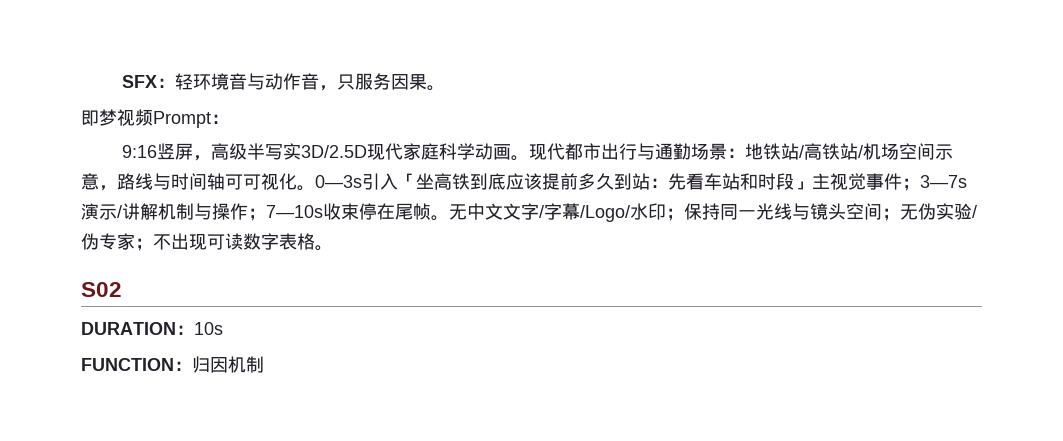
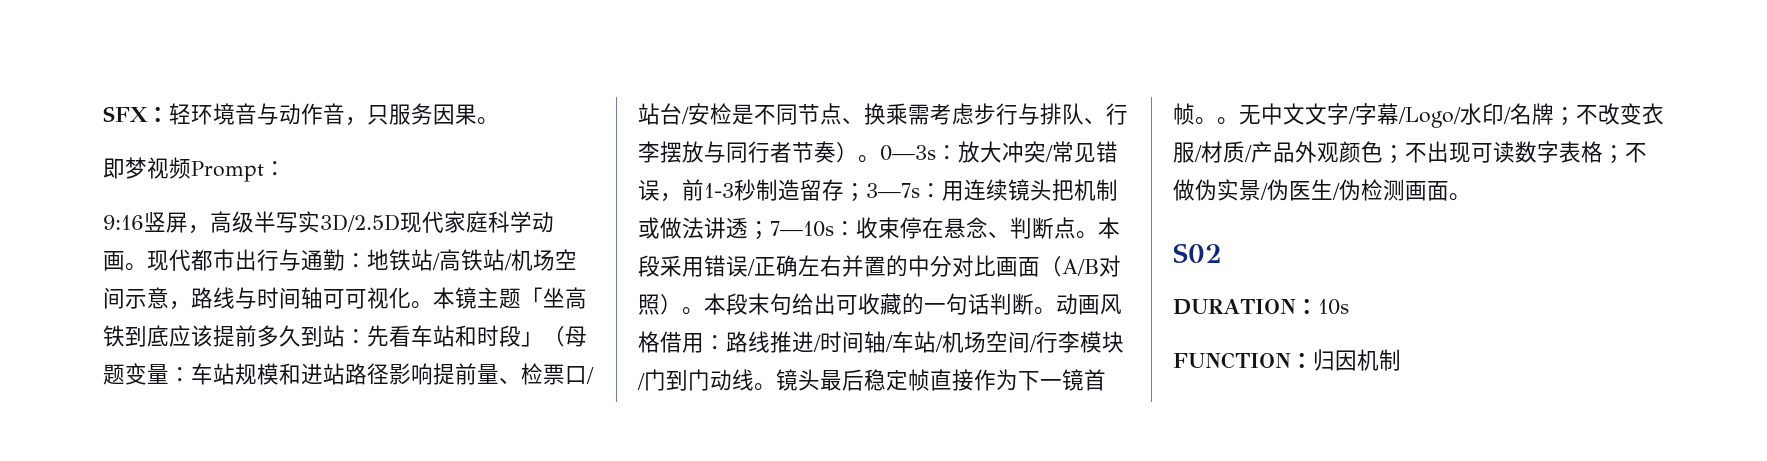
[690,143,727,160] 场景 -> (345, 260) none
[315,173,398,190] 0—3s引入 -> [433,287,521,309] 本镜主题
[812,173,967,191] [81,203,431,221] 主视觉事件；3—7s演示/讲解机制与操作；7—10s收束停在尾帧 -> [543,326,587,347] [103,363,594,385] [638,103,1128,125] [638,141,1118,163] [638,179,1118,202] [638,217,1120,240] [638,255,1121,277] [638,293,1122,315] [638,331,1124,353] [637,369,1106,391] [1173,103,1217,125] （母题变量：车站规模和进站路径影响提前量、检票口/站台/安检是不同节点、换乘需考虑步行与排队、行李摆放与同行者节奏）。0—3s：放大冲突/常见错误，前1-3秒制造留存；3—7s：用连续镜头把机制或做法讲透；7—10s：收束停在悬念、判断点。本段采用错误/正确左右并置的中分对比画面（A/B对照）。本段末句给出可收藏的一句话判断。动画风格借用：路线推进/时间轴/车站/机场空间/行李模块/门到门动线。镜头最后稳定帧直接作为下一镜首帧。
[666,203,977,221] [81,233,135,250] ；保持同一光线与镜头空间；无伪实验/伪专家 -> [1503,103,1664,126] [1173,141,1383,163] /名牌；不改变衣服/材质/产品外观颜色
(315, 241) none -> [1603,143,1647,164] [1173,179,1449,201] ；不做伪实景/伪医生/伪检测画面

